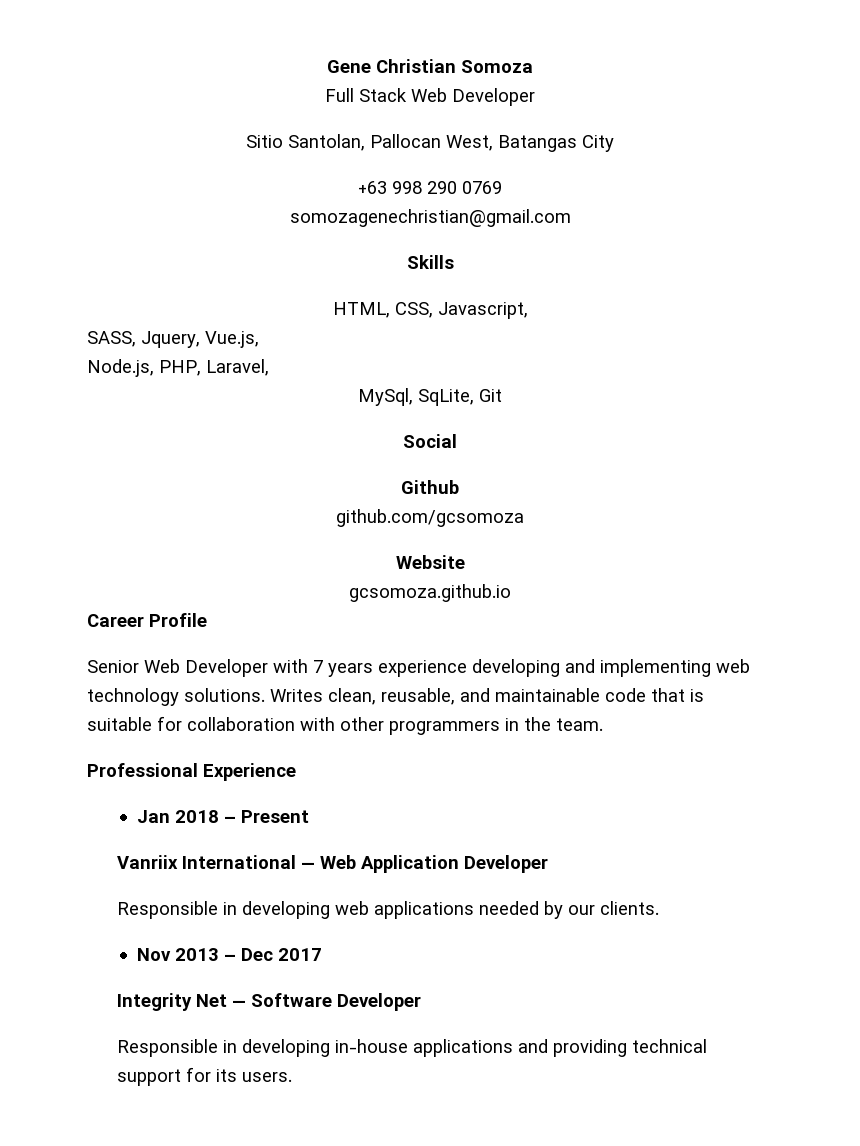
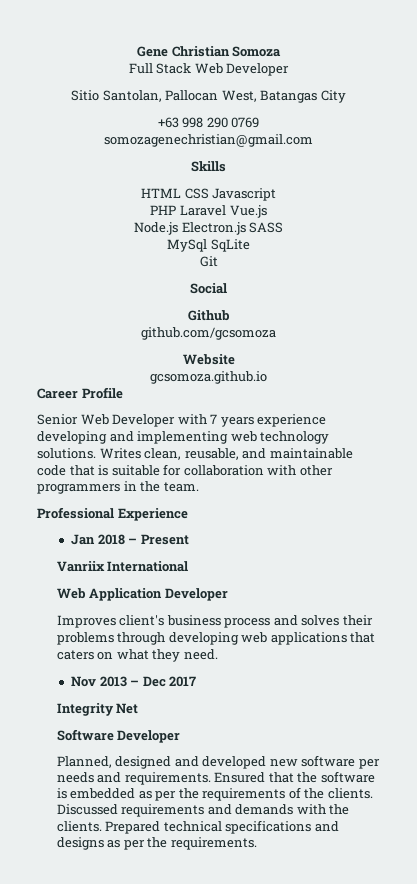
[332,302,528,319] [87,331,259,348] [87,359,269,377] [358,388,474,406] HTML, CSS, Javascript, // SASS, Jquery, Vue.js, // Node.js, PHP, Laravel, // MySql, SqLite, -> [140,188,277,201] [150,205,267,218] [133,222,284,235] [167,239,250,252] HTML CSS Javascript // PHP Laravel Vue.js // Node.js Electron.js SASS // MySql SqLite //
[300,862,315,869] — -> (189, 566) //
[116,901,659,919] Responsible in developing web applications needed by our clients. -> [56,615,373,628] [56,632,376,645] [56,649,218,662] Improves client's business process and solves their problems through developing web applications that caters on what they need.
[231,1000,246,1007] — -> (139, 708) //
[116,1039,707,1057] [116,1067,292,1086] Responsible in developing in-house applications and providing technical support for its users. -> [56,755,380,769] [56,771,375,785] [56,787,373,801] [56,804,350,817] [56,820,339,834] [56,837,257,850] Planned, designed and developed new software per needs and requirements. Ensured that the software is embedded as per the requirements of the clients. Discussed requirements and demands with the clients. Prepared technical specifications and designs as per the requirements.

